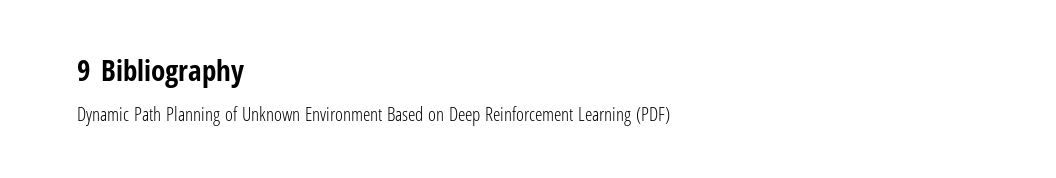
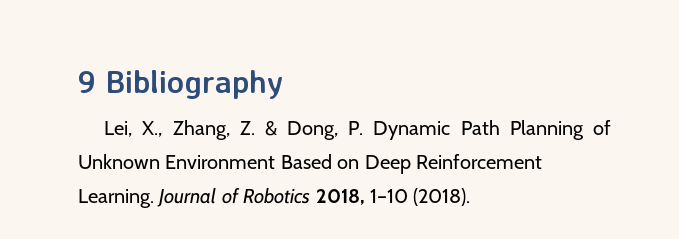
(244, 73) none -> [104,120,364,140] Lei, X., Zhang, Z. & Dong, P.
[577,107,670,126] Learning (PDF) -> [78,188,471,208] Learning. Journal of Robotics 2018, 1–10 (2018).

